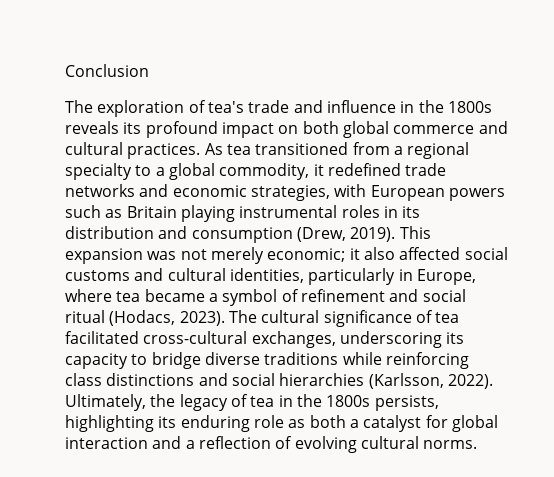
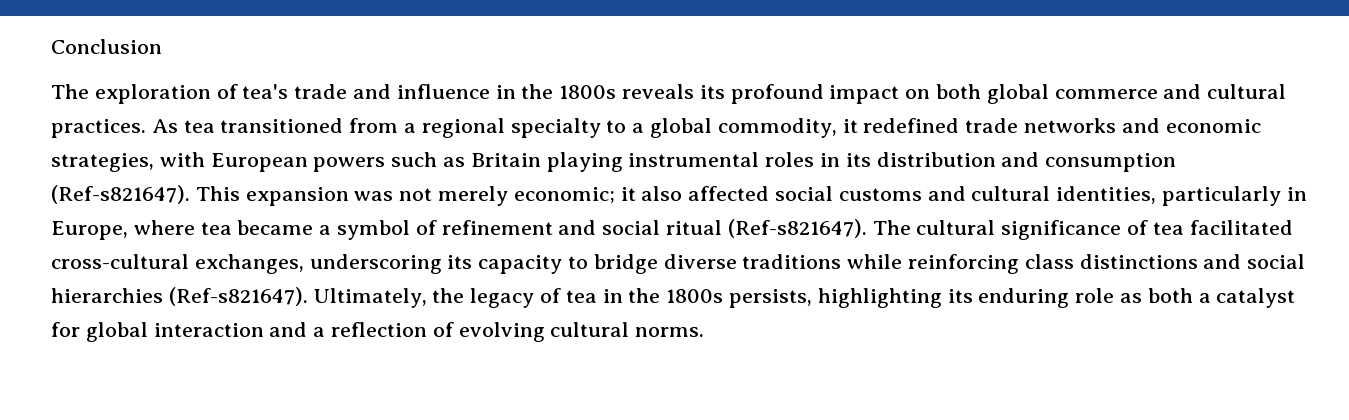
[296,227,396,242] (Drew, 2019). -> [51,185,190,204] (Ref-s821647).
[109,310,225,326] (Hodacs, 2023). -> [727,219,867,238] (Ref-s821647).
[368,373,493,389] (Karlsson, 2022). -> [168,287,308,306] (Ref-s821647).

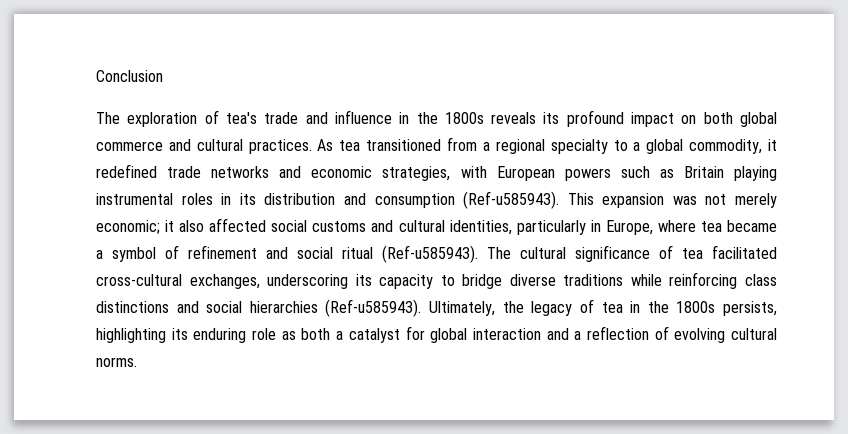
[51,185,190,204] (Ref-s821647). -> [463,191,560,209] (Ref-u585943).
[727,219,867,238] (Ref-s821647). -> [382,245,478,263] (Ref-u585943).
[168,287,308,306] (Ref-s821647). -> [325,299,422,317] (Ref-u585943).

